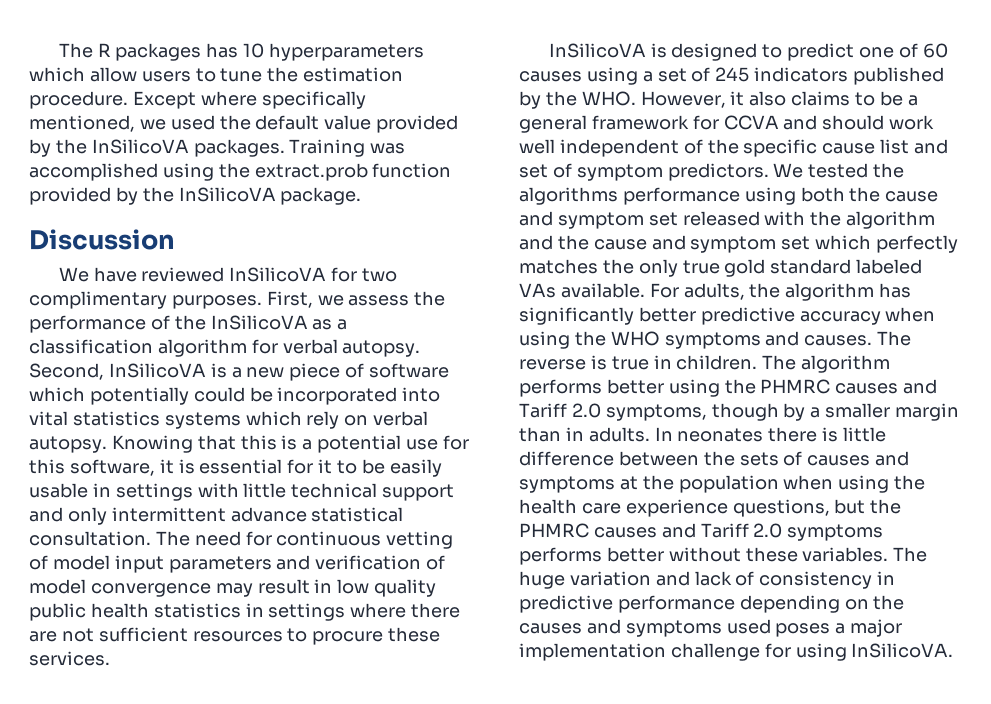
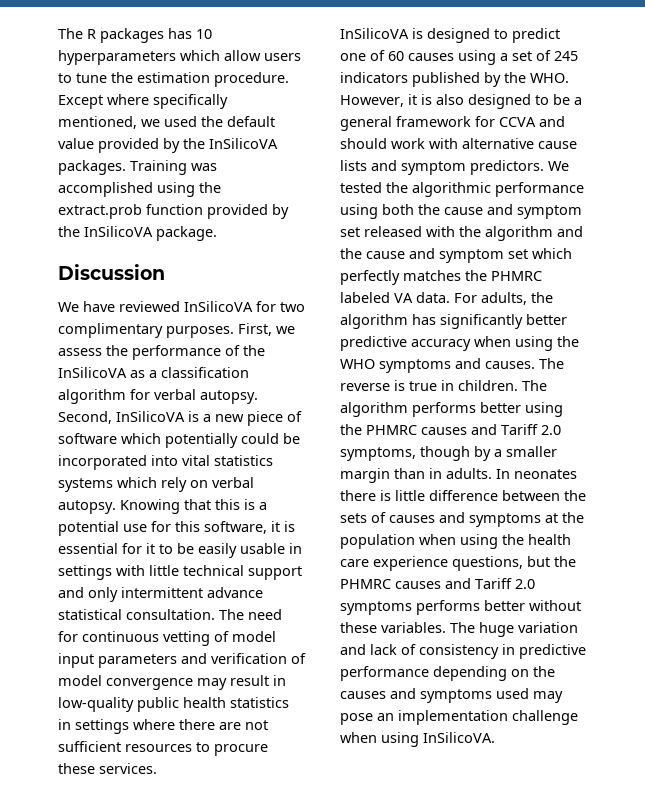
[337,579,437,597] low quality -> [58,697,134,712] low-quality
[749,91,851,106] also claims -> [421,94,531,109] is also designed
[519,139,949,157] [519,163,572,178] well independent of the specific cause list and set of -> [429,138,577,149] [340,160,397,171] with alternative cause lists and
[519,187,618,205] algorithms -> [412,182,491,197] algorithmic
[638,259,923,277] [519,283,645,298] only true gold standard labeled VAs available. -> [491,271,542,281] [340,292,450,303] PHMRC labeled VA data.
[775,619,903,637] poses a major -> [533,691,563,703] [340,713,394,725] may pose an
[764,643,791,658] for -> [340,732,377,743] when

